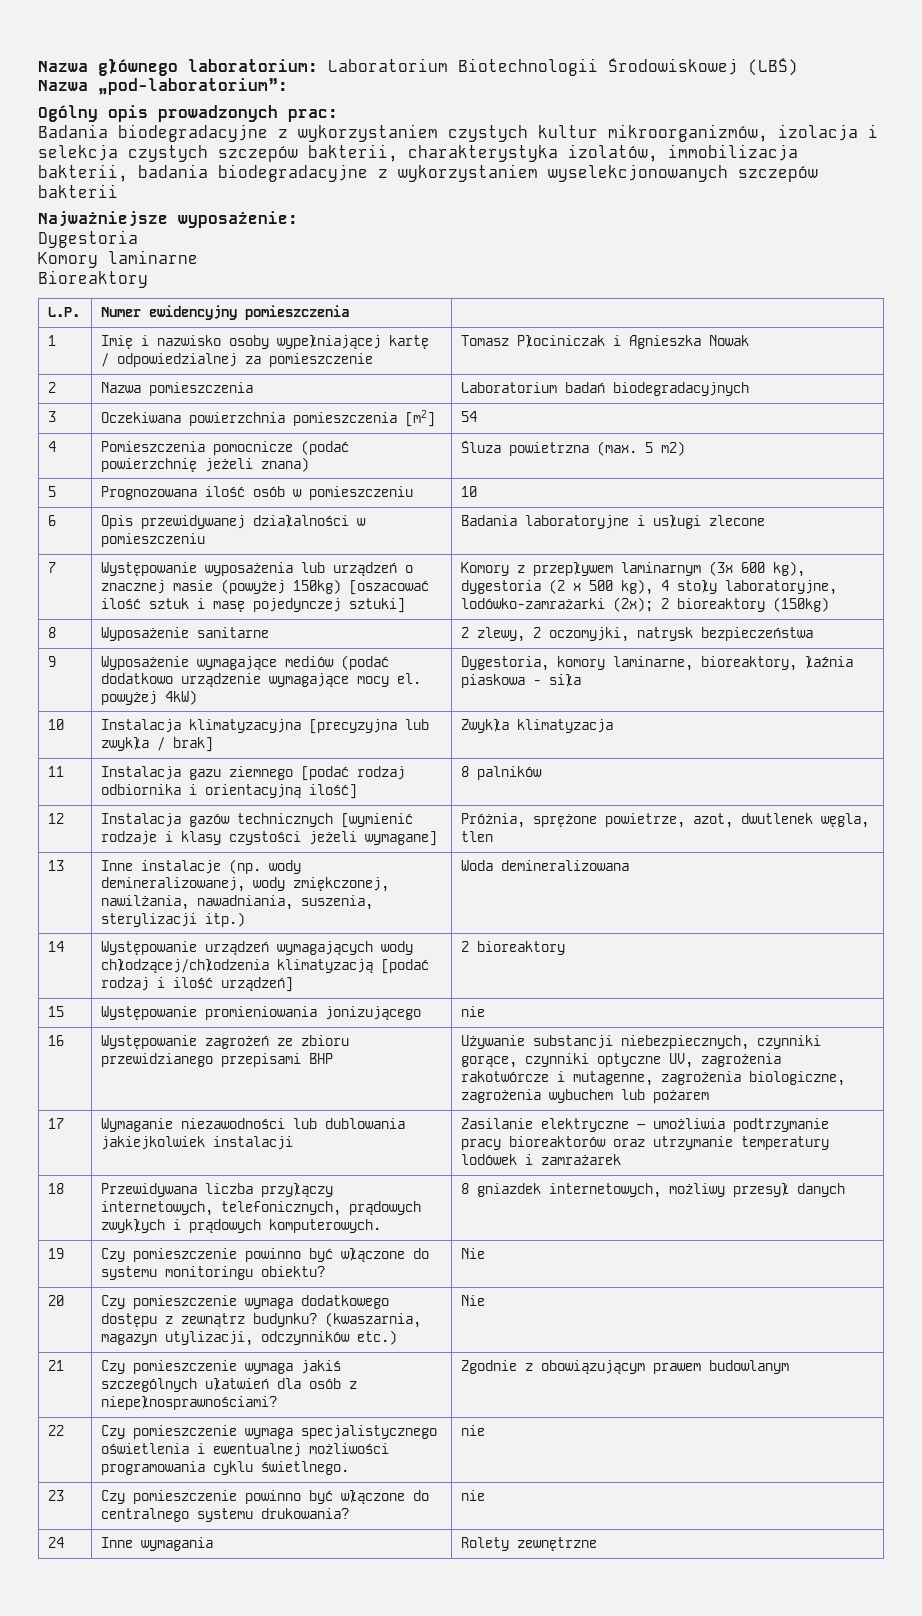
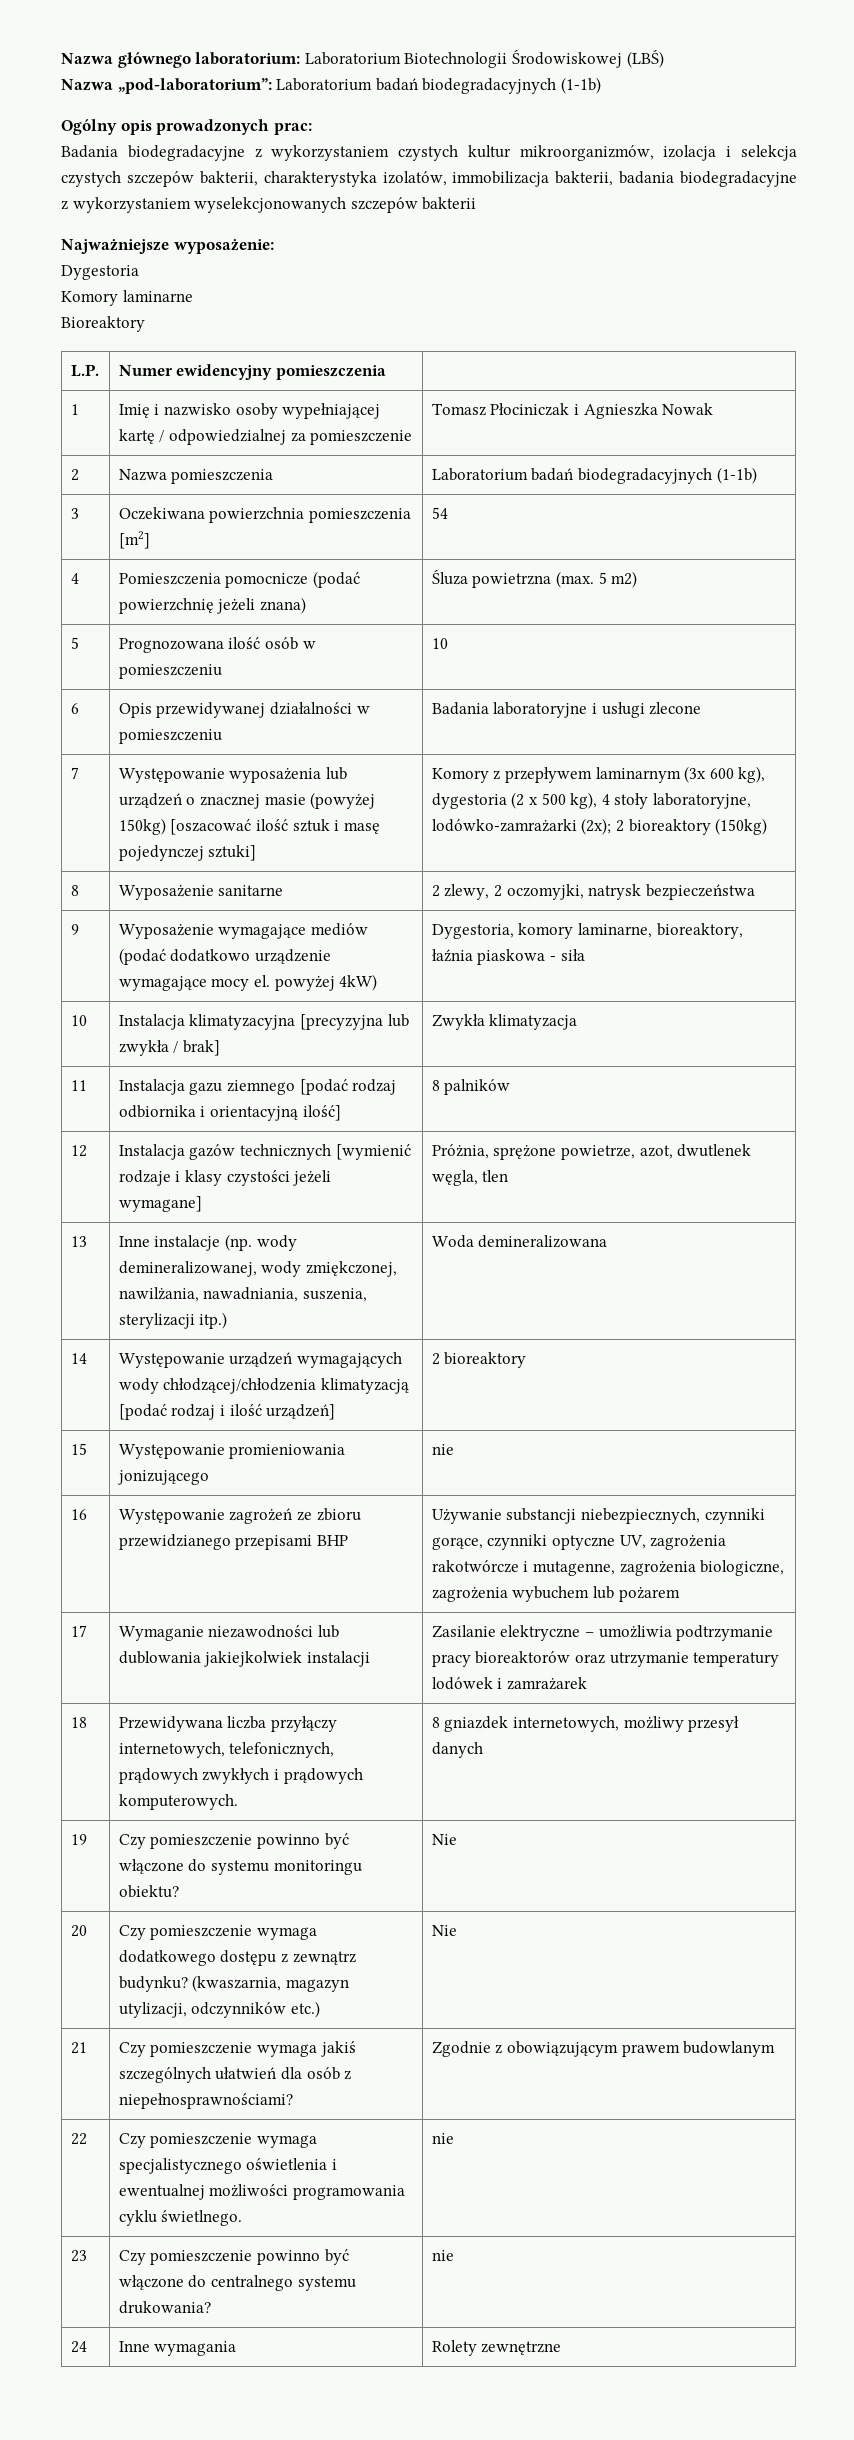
(288, 86) none -> [276,77,601,94] Laboratorium badań biodegradacyjnych (1-1b)
(750, 389) none -> [716,467,757,484] (1-1b)

